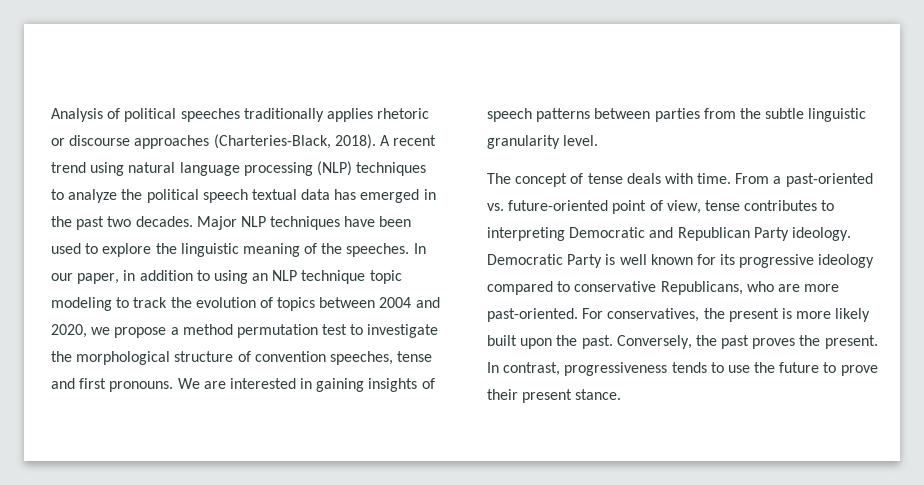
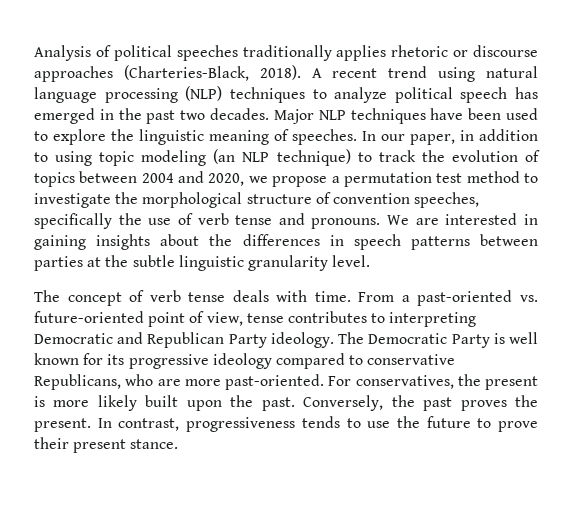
[121,189,143,200] the -> (388, 95) none
[251,189,331,200] textual data -> (508, 95) none
[321,243,343,254] the -> (289, 135) none
[252,270,402,284] [51,297,112,311] an NLP technique topic modeling -> [99,149,351,166] topic modeling (an NLP technique)
[182,324,233,335] method -> (340, 179) none
(348, 329) none -> [466,171,520,183] method
(393, 358) none -> [34,213,229,229] specifically the use of verb
[79,378,107,389] first -> (305, 219) none
[421,378,435,389] of -> [160,234,344,246] about the differences in
[703,108,736,119] from -> [87,257,102,267] at
(584, 178) none -> [149,290,181,302] verb
(851, 234) none -> [338,332,365,344] The

